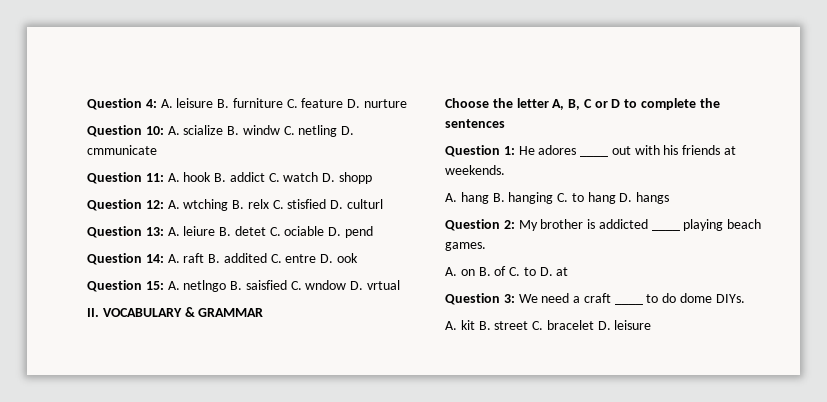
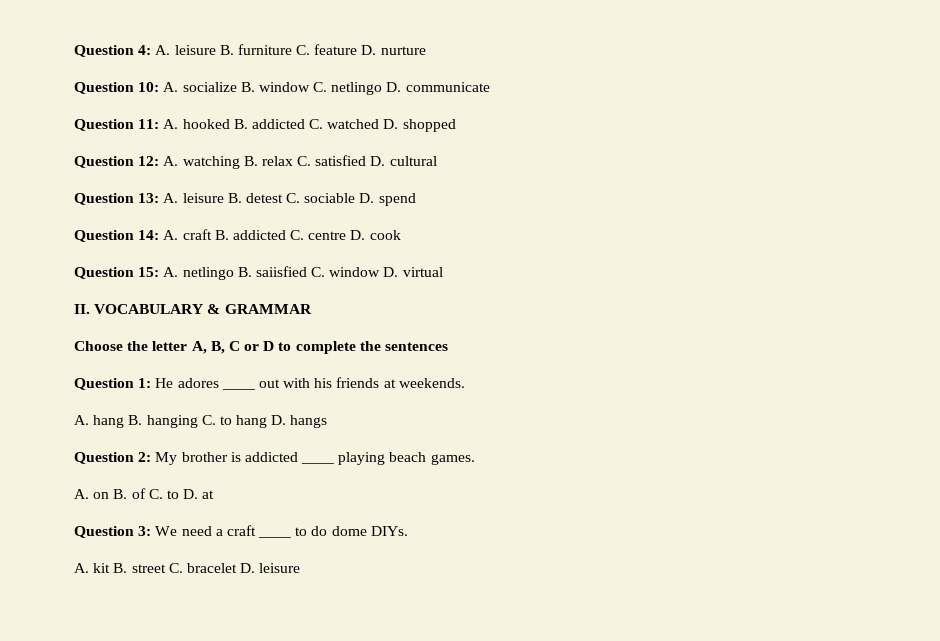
[183,125,355,137] [87,145,157,155] [87,172,373,184] [87,199,384,211] [87,226,374,238] [87,253,359,265] [87,280,401,292] scialize B. windw C. netling D. cmmunicate // Question 11: A. hook B. addict C. watch D. shopp // Question 12: A. wtching B. relx C. stisfied D. culturl // Question 13: A. leiure B. detet C. ociable D. pend // Question 14: A. raft B. addited C. entre D. ook // Question 15: A. netlngo B. saisfied C. wndow D. vrtual -> [182,82,490,95] [74,119,456,132] [74,155,437,169] [74,193,416,206] [74,229,401,242] [74,266,443,280] socialize B. window C. netlingo D. communicate // Question 11: A. hooked B. addicted C. watched D. shopped // Question 12: A. watching B. relax C. satisfied D. cultural // Question 13: A. leisure B. detest C. sociable D. spend // Question 14: A. craft B. addicted C. centre D. cook // Question 15: A. netlingo B. saiisfied C. window D. virtual

